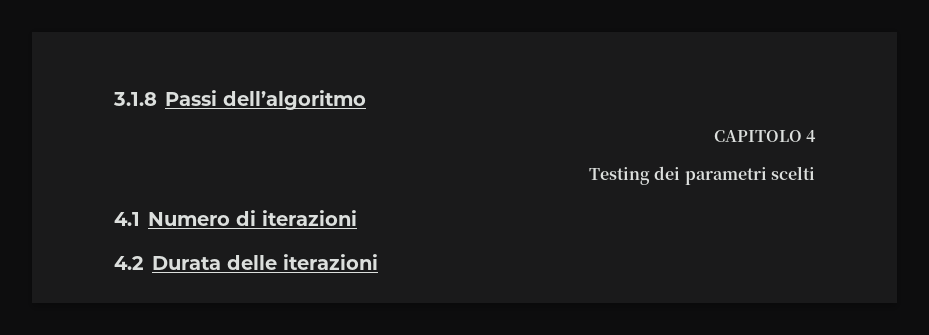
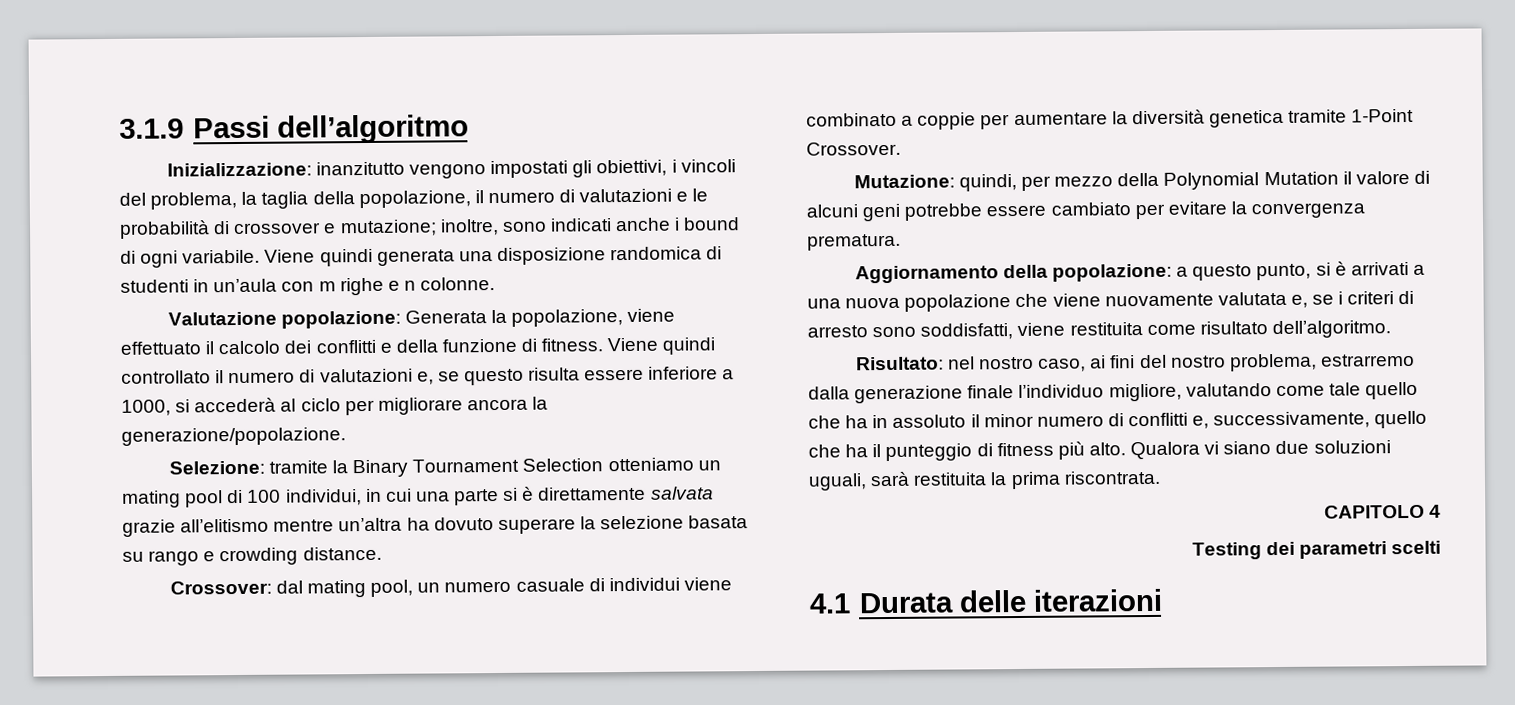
[113,92,157,106] 3.1.8 -> [119,118,184,139] 3.1.9
(366, 100) none -> [166,159,736,179] [119,188,709,210] [119,217,741,239] [120,246,723,268] [120,277,496,296] [167,308,676,329] [120,337,717,355] [121,366,735,386] [121,396,549,416] [121,427,346,446] [168,457,721,478] [122,486,714,508] [122,515,749,537] [122,546,382,566] [169,577,732,598] [806,108,1415,130] [806,141,901,156] [853,170,1430,192] [806,201,1366,222] [807,233,901,251] [854,261,1425,284] [807,290,1415,312] [807,320,1391,340] [855,353,1415,372] [808,381,1419,404] [808,410,1428,429] [808,440,1391,462] [808,470,1161,491] // Inizializzazione: inanzitutto vengono impostati gli obiettivi, i vincoli del problema, la taglia della popolazione, il numero di valutazioni e le probabilità di crossover e mutazione; inoltre, sono indicati anche i bound di ogni variabile. Viene quindi generata una disposizione randomica di studenti in un’aula con m righe e n colonne. // Valutazione popolazione: Generata la popolazione, viene effettuato il calcolo dei conflitti e della funzione di fitness. Viene quindi controllato il numero di valutazioni e, se questo risulta essere inferiore a 1000, si accederà al ciclo per migliorare ancora la generazione/popolazione. // Selezione: tramite la Binary Tournament Selection otteniamo un mating pool di 100 individui, in cui una parte si è direttamente salvata grazie all’elitismo mentre un’altra ha dovuto superare la selezione basata su rango e crowding distance. // Crossover: dal mating pool, un numero casuale di individui viene combinato a coppie per aumentare la diversità genetica tramite 1-Point Crossover. // Mutazione: quindi, per mezzo della Polynomial Mutation il valore di alcuni geni potrebbe essere cambiato per evitare la convergenza prematura. // Aggiornamento della popolazione: a questo punto, si è arrivati a una nuova popolazione che viene nuovamente valutata e, se i criteri di arresto sono soddisfatti, viene restituita come risultato dell’algoritmo. // Risultato: nel nostro caso, ai fini del nostro problema, estrarremo dalla generazione finale l’individuo migliore, valutando come tale quello che ha in assoluto il minor numero di conflitti e, successivamente, quello che ha il punteggio di fitness più alto. Qualora vi siano due soluzioni uguali, sarà restituita la prima riscontrata.
[148,210,357,226] [114,256,144,270] Numero di iterazioni // 4.2 -> (851, 603) none

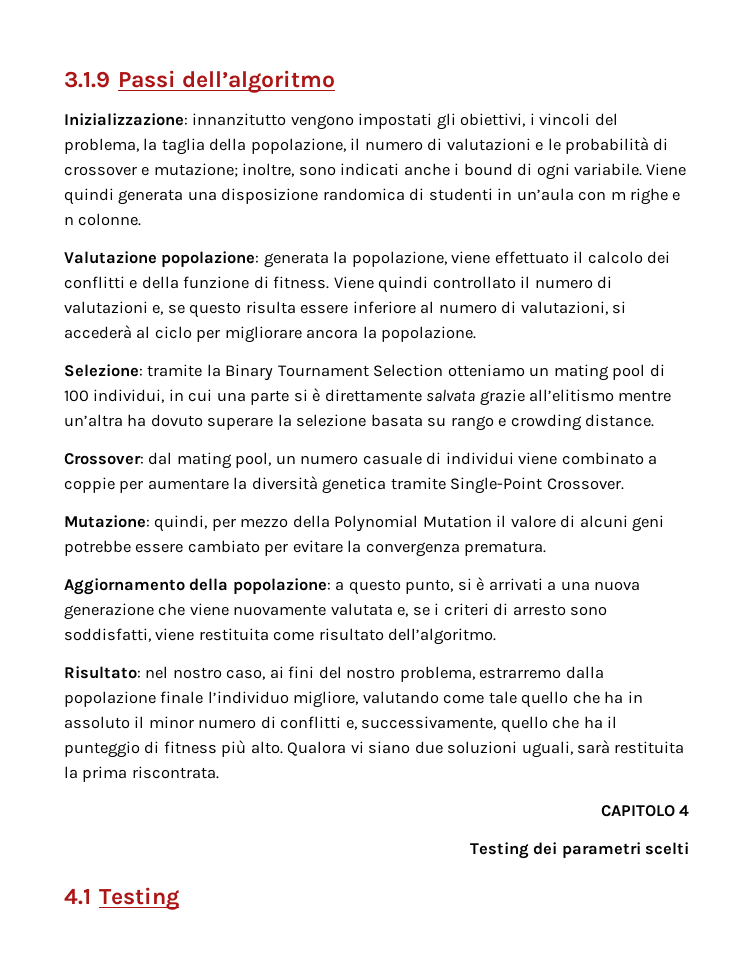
[315,161,405,176] inanzitutto -> [192,113,287,126] innanzitutto
[405,310,488,324] Generata -> [263,252,329,268] generata
[722,369,735,380] [121,399,171,416] a 1000, -> [420,301,608,315] al numero di valutazioni,
[121,427,346,446] generazione/popolazione. -> [381,326,477,342] popolazione.
[1351,108,1415,123] 1-Point -> [450,477,543,494] Single-Point
[904,294,1012,312] popolazione -> [64,603,154,620] generazione
[854,385,964,404] generazione -> [64,691,156,707] popolazione
[858,588,1162,614] Durata delle iterazioni -> [99,887,180,910] Testing

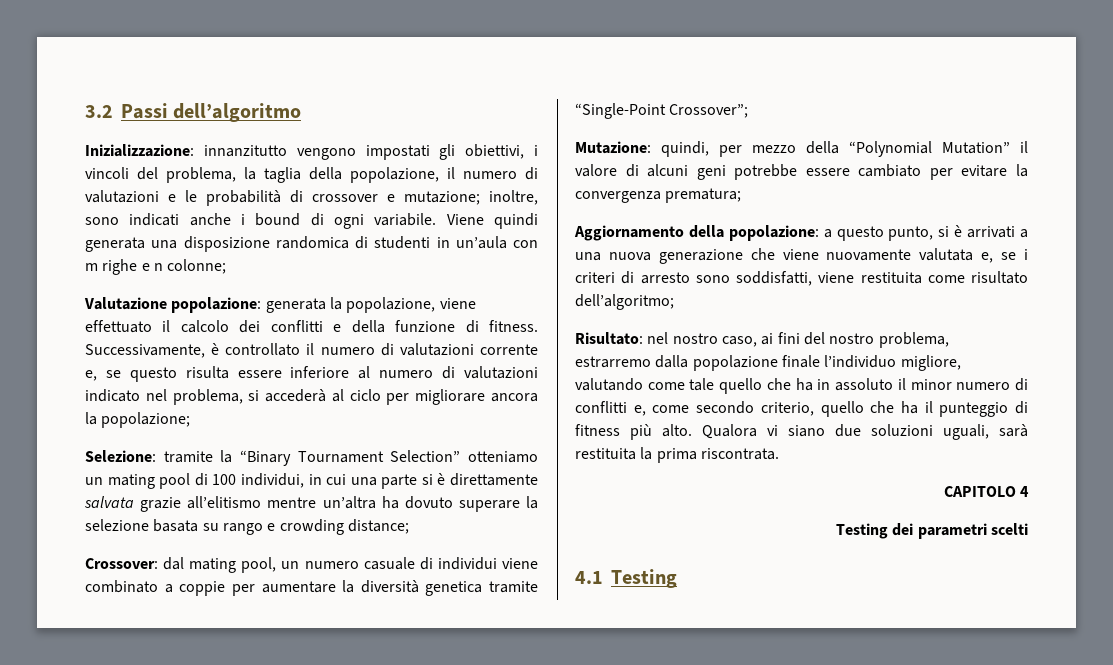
[64,71,110,88] 3.1.9 -> [85,105,113,118] 3.2
[78,213,142,226] colonne. -> [167,259,227,274] colonne;
[333,276,429,293] Viene quindi -> [85,343,220,358] Successivamente, è
(148, 307) none -> [480,344,538,355] corrente
[520,301,608,315] valutazioni, -> [464,366,539,379] [85,389,243,405] valutazioni indicato nel problema,
[381,326,477,342] popolazione. -> [101,412,191,428] popolazione;
[225,364,444,381] Binary Tournament Selection -> [240,450,461,466] “Binary Tournament Selection”
[585,414,655,427] distance. -> [347,519,409,534] distance;
[450,477,624,494] Single-Point Crossover. -> [575,103,749,119] “Single-Point Crossover”;
[334,515,492,532] Polynomial Mutation -> [849,141,1010,157] “Polynomial Mutation”
[464,541,547,556] prematura. -> [665,188,742,203] prematura;
[388,628,497,645] dell’algoritmo. -> [575,294,674,310] dell’algoritmo;
[361,716,497,730] successivamente, -> [652,401,814,416] come secondo criterio,

